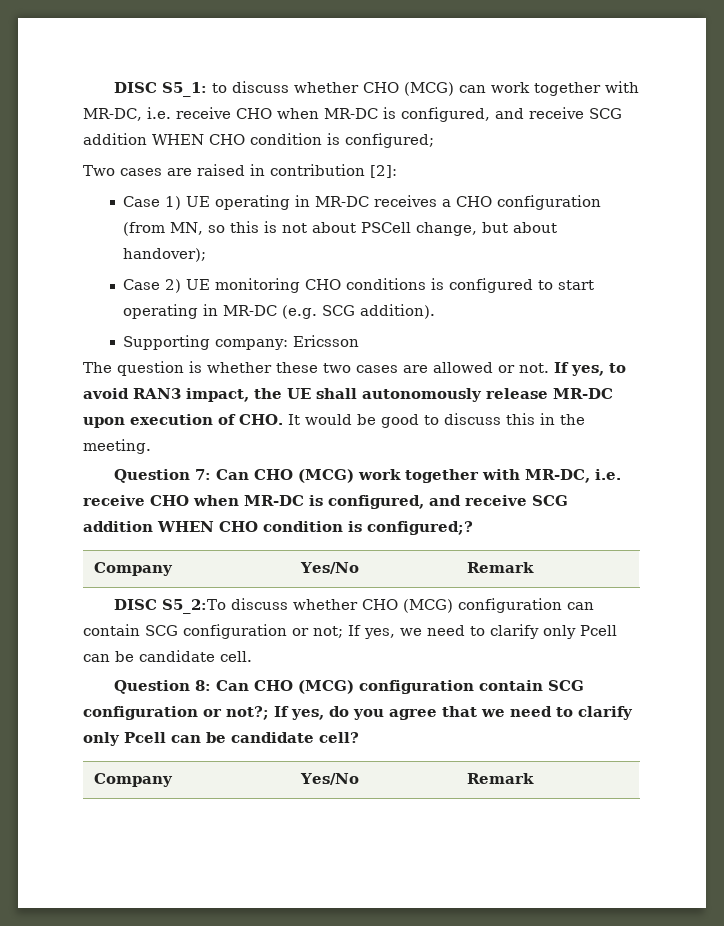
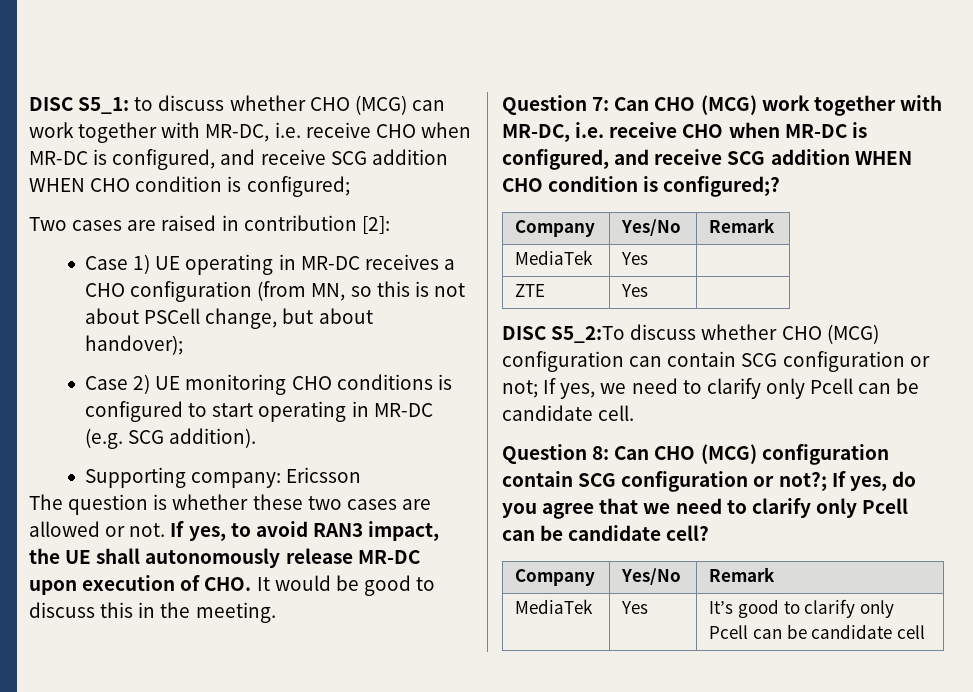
(535, 567) none -> [515,250,594,265] [621,252,649,265] [515,284,546,297] [621,284,649,297] // MediaTek | Yes | // ZTE | Yes |
(535, 778) none -> [515,599,594,614] [621,601,649,614] [709,599,894,618] [709,624,925,639] // MediaTek | Yes | It’s good to clarify only Pcell can be candidate cell

